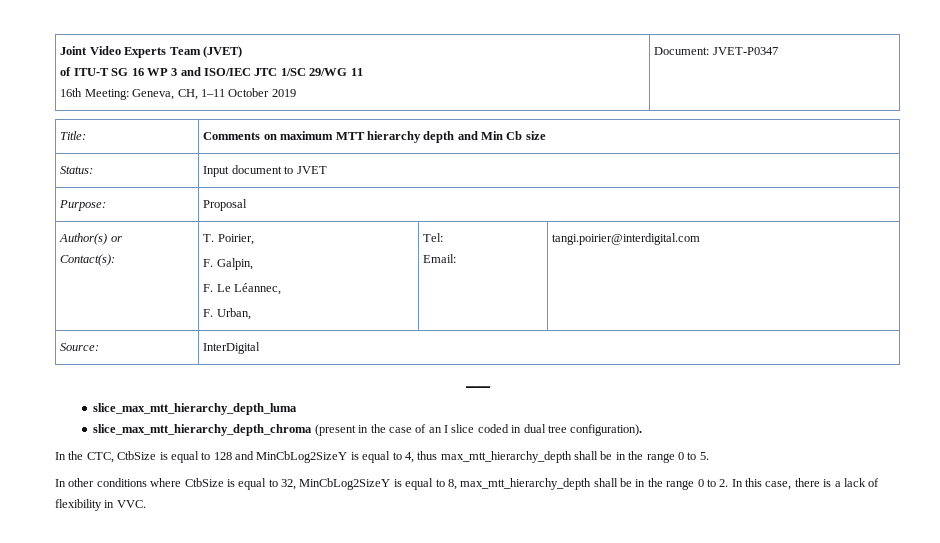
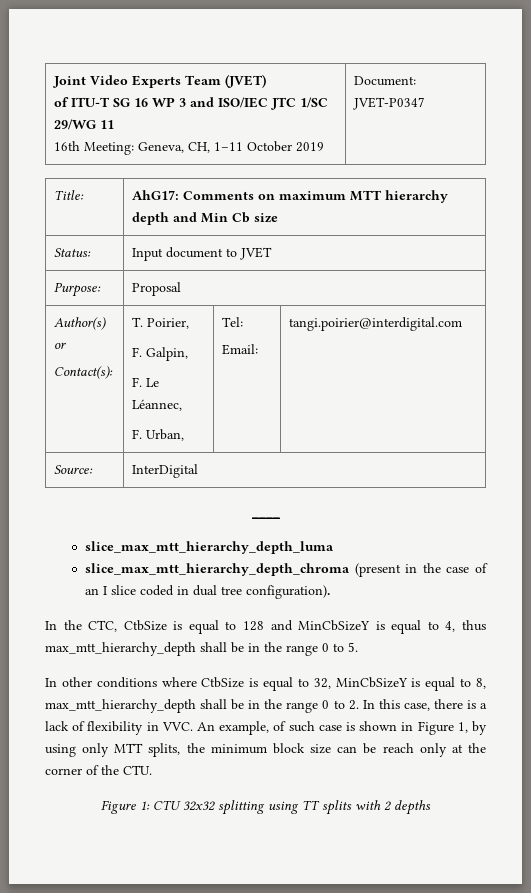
(87, 135) none -> [131,190,179,200] AhG17:
[256,451,348,463] MinCbLog2SizeY -> [298,620,371,631] MinCbSizeY
[299,478,391,490] MinCbLog2SizeY -> [335,677,408,688] MinCbSizeY
(146, 504) none -> [197,721,487,735] [45,743,486,757] [45,765,152,775] [101,800,431,815] An example, of such case is shown in Figure 1, by using only MTT splits, the minimum block size can be reach only at the corner of the CTU. // Figure 1: CTU 32x32 splitting using TT splits with 2 depths

